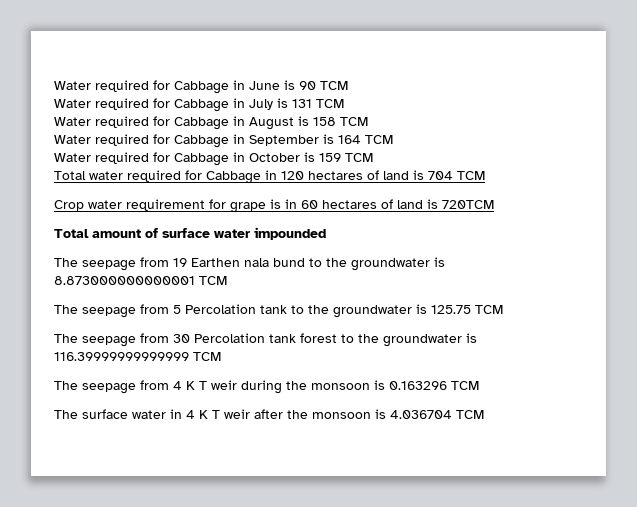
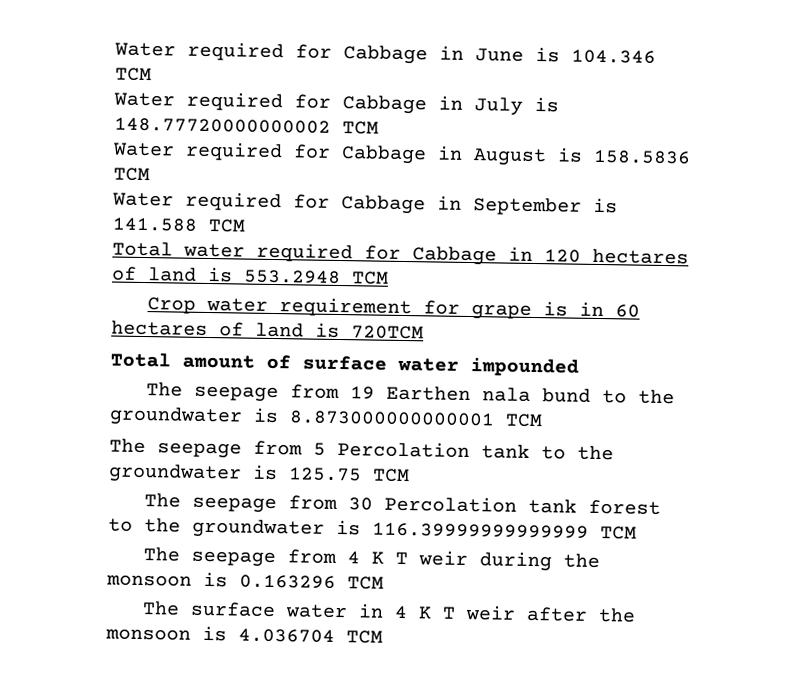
[299,81,316,90] 90 -> [571,49,656,64] 104.346
[292,99,312,108] 131 -> [114,117,331,134] 148.77720000000002
[313,117,336,126] 158 -> [593,149,691,165] 158.5836
[338,135,393,144] [54,152,341,166] 164 TCM // Water required for Cabbage in October is 159 -> [112,217,197,232] 141.588
[428,171,453,180] 704 -> [244,269,341,285] 553.2948

